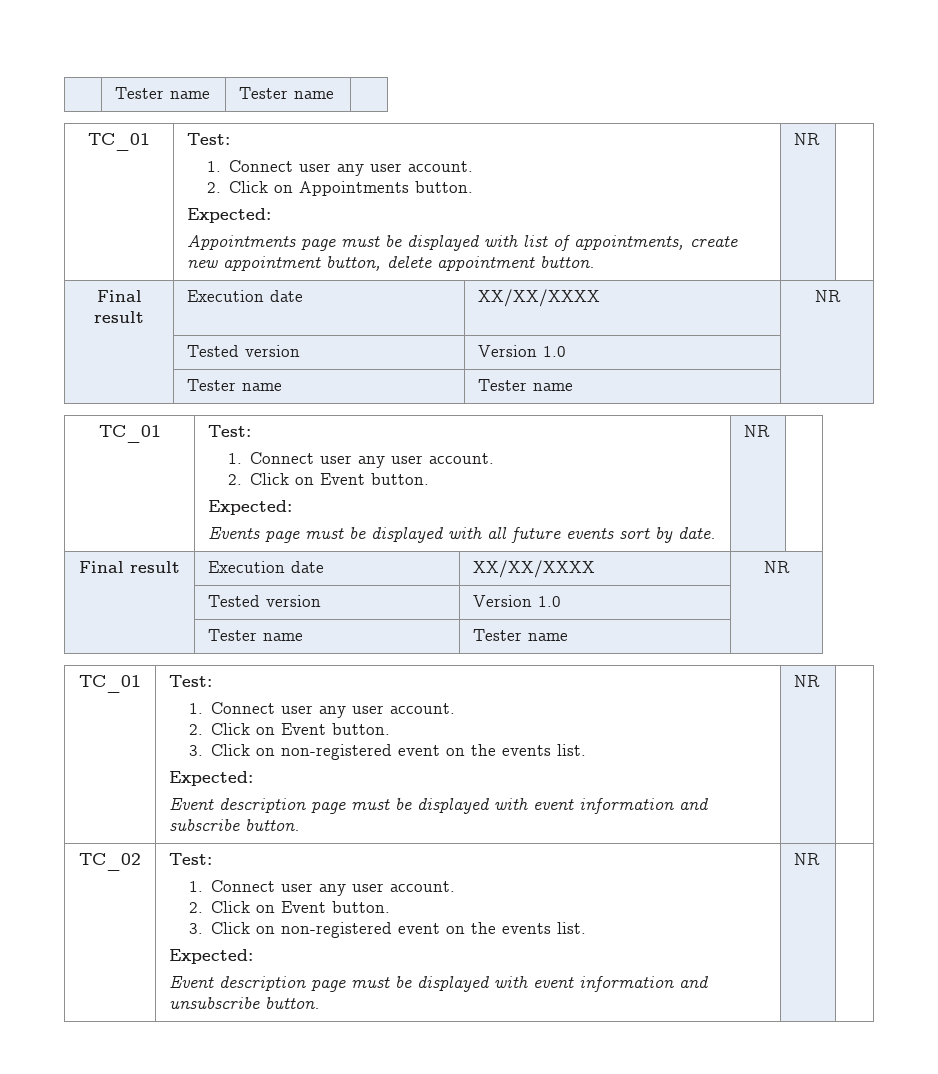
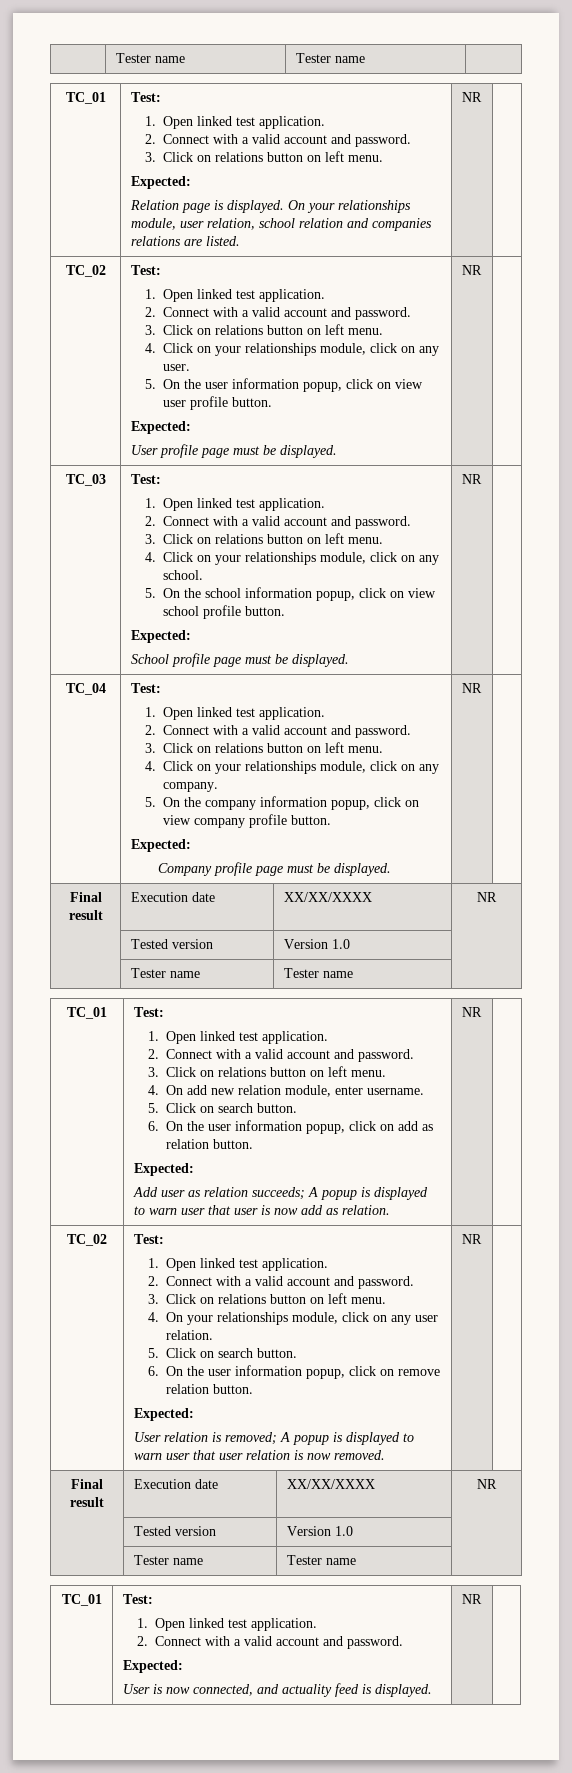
[115,87,211,99] [239,87,335,99] [88,133,150,151] [187,133,231,145] [206,160,474,176] [206,181,474,196] [187,208,272,223] [187,235,739,251] [187,256,596,271] | Tester name | Tester name | // TC_01 | Test: // 1. Connect user any user account. // 2. Click on Appointments button. // Expected: // Appointments page must be displayed with list of appointments, create new appointment button, delete appointment button. -> [115,53,185,63] [295,53,365,63] [65,92,106,104] [130,92,161,102] [144,116,325,129] [144,134,411,147] [144,151,383,162] [130,176,191,189] [129,200,411,213] [130,218,432,231] [130,236,240,246] [461,92,482,102] [65,265,106,277] [130,265,161,275] [144,289,325,302] [144,307,411,320] [144,324,383,335] [144,343,439,356] [162,364,190,371] [144,378,423,392] [162,396,272,410] [130,421,191,434] [130,444,337,458] [461,265,482,275] [65,474,106,486] [130,474,161,484] [144,498,325,511] [144,516,411,529] [144,533,383,544] [144,552,439,565] [162,570,203,580] [144,587,436,601] [162,605,285,619] [130,630,191,643] [130,653,349,667] [461,474,482,484] [65,683,106,695] [130,683,161,693] [144,707,325,720] [144,725,411,738] [144,742,383,753] [144,761,439,774] [162,782,218,792] [144,796,419,810] [162,814,331,828] [130,839,191,852] [158,862,392,876] | Tester name | Tester name | // TC_01 | Test: // 1. Open linked test application. // 2. Connect with a valid account and password. // 3. Click on relations button on left menu. // Expected: // Relation page is displayed. On your relationships module, user relation, school relation and companies relations are listed. | NR | // TC_02 | Test: // 1. Open linked test application. // 2. Connect with a valid account and password. // 3. Click on relations button on left menu. // 4. Click on your relationships module, click on any user. // 5. On the user information popup, click on view user profile button. // Expected: // User profile page must be displayed. | NR | // TC_03 | Test: // 1. Open linked test application. // 2. Connect with a valid account and password. // 3. Click on relations button on left menu. // 4. Click on your relationships module, click on any school. // 5. On the school information popup, click on view school profile button. // Expected: // School profile page must be displayed. | NR | // TC_04 | Test: // 1. Open linked test application. // 2. Connect with a valid account and password. // 3. Click on relations button on left menu. // 4. Click on your relationships module, click on any company. // 5. On the company information popup, click on view company profile button. // Expected: // Company profile page must be displayed.
[250,452,495,468] [227,473,430,485] [208,500,293,515] [208,527,717,543] Connect user any user account. // 2. Click on Event button. // Expected: // Events page must be displayed with all future events sort by date. -> [165,1031,328,1044] [147,1049,414,1062] [147,1066,386,1077] [147,1085,424,1097] [147,1103,297,1113] [147,1120,433,1134] [165,1139,253,1149] [133,1163,194,1176] [132,1187,428,1200] [133,1205,390,1215] [461,1007,482,1017] [67,1234,107,1246] [133,1234,164,1244] [147,1258,328,1271] [147,1276,414,1289] [147,1293,386,1304] [147,1312,438,1325] [165,1330,213,1340] [147,1348,297,1358] [147,1365,440,1379] [165,1384,253,1394] [133,1408,194,1421] [133,1432,414,1445] [133,1450,385,1460] Open linked test application. // 2. Connect with a valid account and password. // 3. Click on relations button on left menu. // 4. On add new relation module, enter username. // 5. Click on search button. // 6. On the user information popup, click on add as relation button. // Expected: // Add user as relation succeeds; A popup is displayed to warn user that user is now add as relation. | NR | // TC_02 | Test: // 1. Open linked test application. // 2. Connect with a valid account and password. // 3. Click on relations button on left menu. // 4. On your relationships module, click on any user relation. // 5. Click on search button. // 6. On the user information popup, click on remove relation button. // Expected: // User relation is removed; A popup is displayed to warn user that user relation is now removed.
[211,702,456,718] [188,723,391,735] [188,744,587,760] [169,771,254,786] [169,798,710,814] [169,819,301,831] [794,675,821,687] [79,853,141,871] [169,853,213,865] [188,880,456,896] [188,901,391,913] [188,922,587,938] [169,949,254,964] [169,976,710,992] [169,997,321,1009] Connect user any user account. // 2. Click on Event button. // 3. Click on non-registered event on the events list. // Expected: // Event description page must be displayed with event information and subscribe button. | NR | // TC_02 | Test: // 1. Connect user any user account. // 2. Click on Event button. // 3. Click on non-registered event on the events list. // Expected: // Event description page must be displayed with event information and unsubscribe button. -> [154,1618,317,1631] [136,1636,403,1649] [122,1660,183,1673] [122,1683,432,1697] Open linked test application. // 2. Connect with a valid account and password. // Expected: // User is now connected, and actuality feed is displayed.

